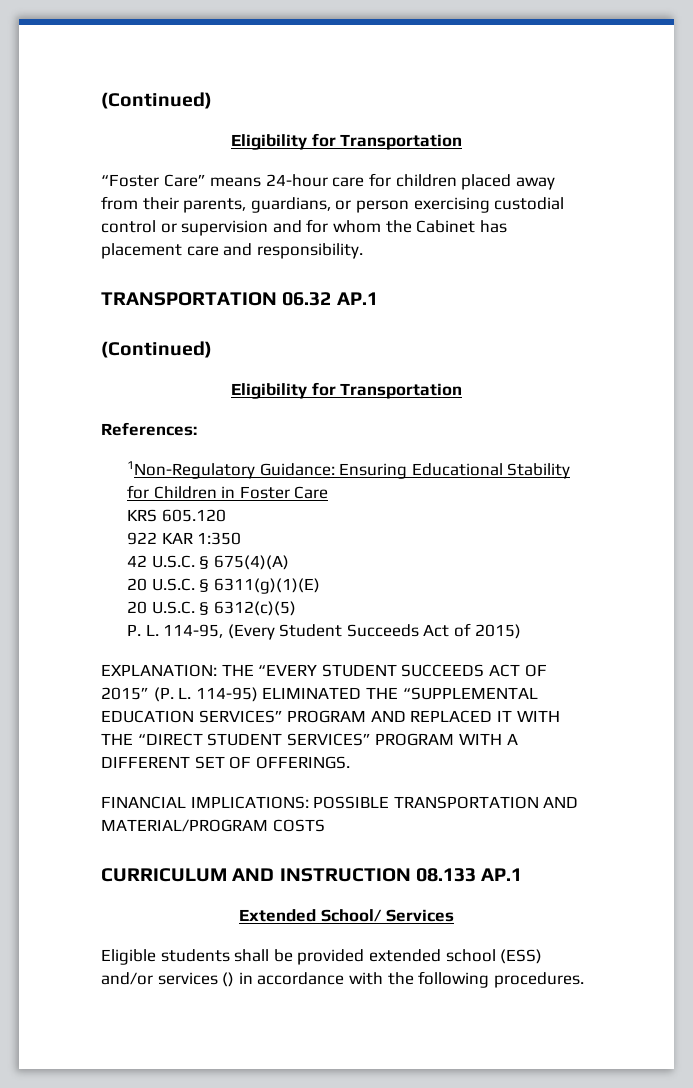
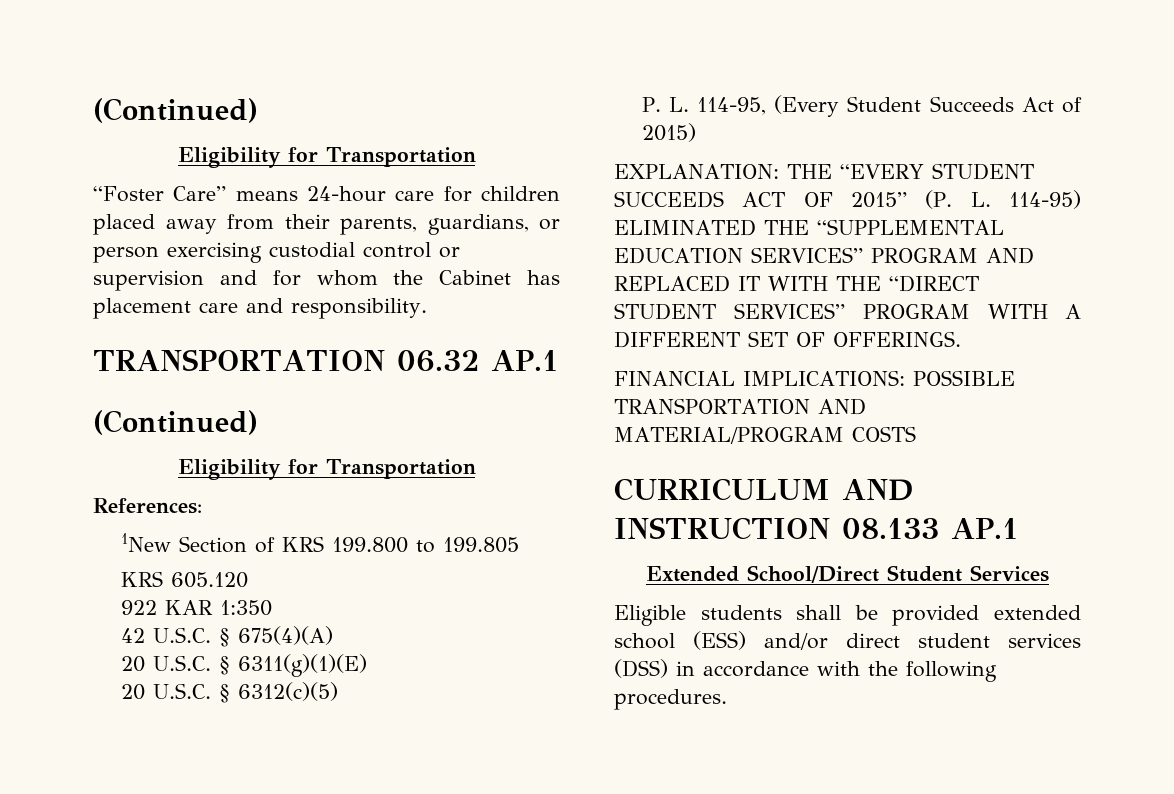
[126,461,571,479] [126,485,329,499] 1Non-Regulatory Guidance: Ensuring Educational Stability for Children in Foster Care -> [120,533,519,553] 1New Section of KRS 199.800 to 199.805
[321,909,382,922] School/ -> [747,565,962,583] School/Direct Student
[157,972,235,987] services () -> [846,633,1081,648] [614,659,668,678] direct student services (DSS)

